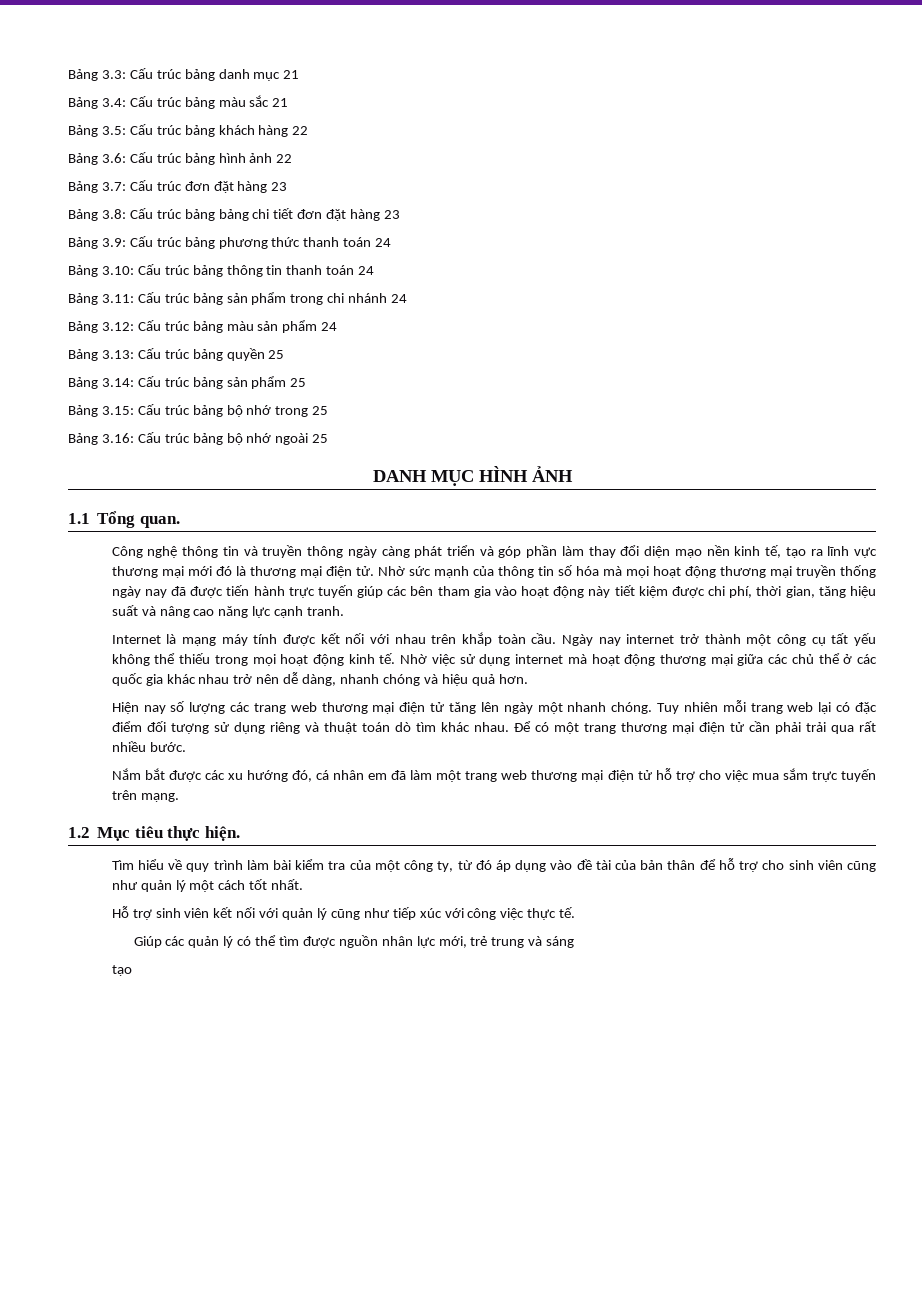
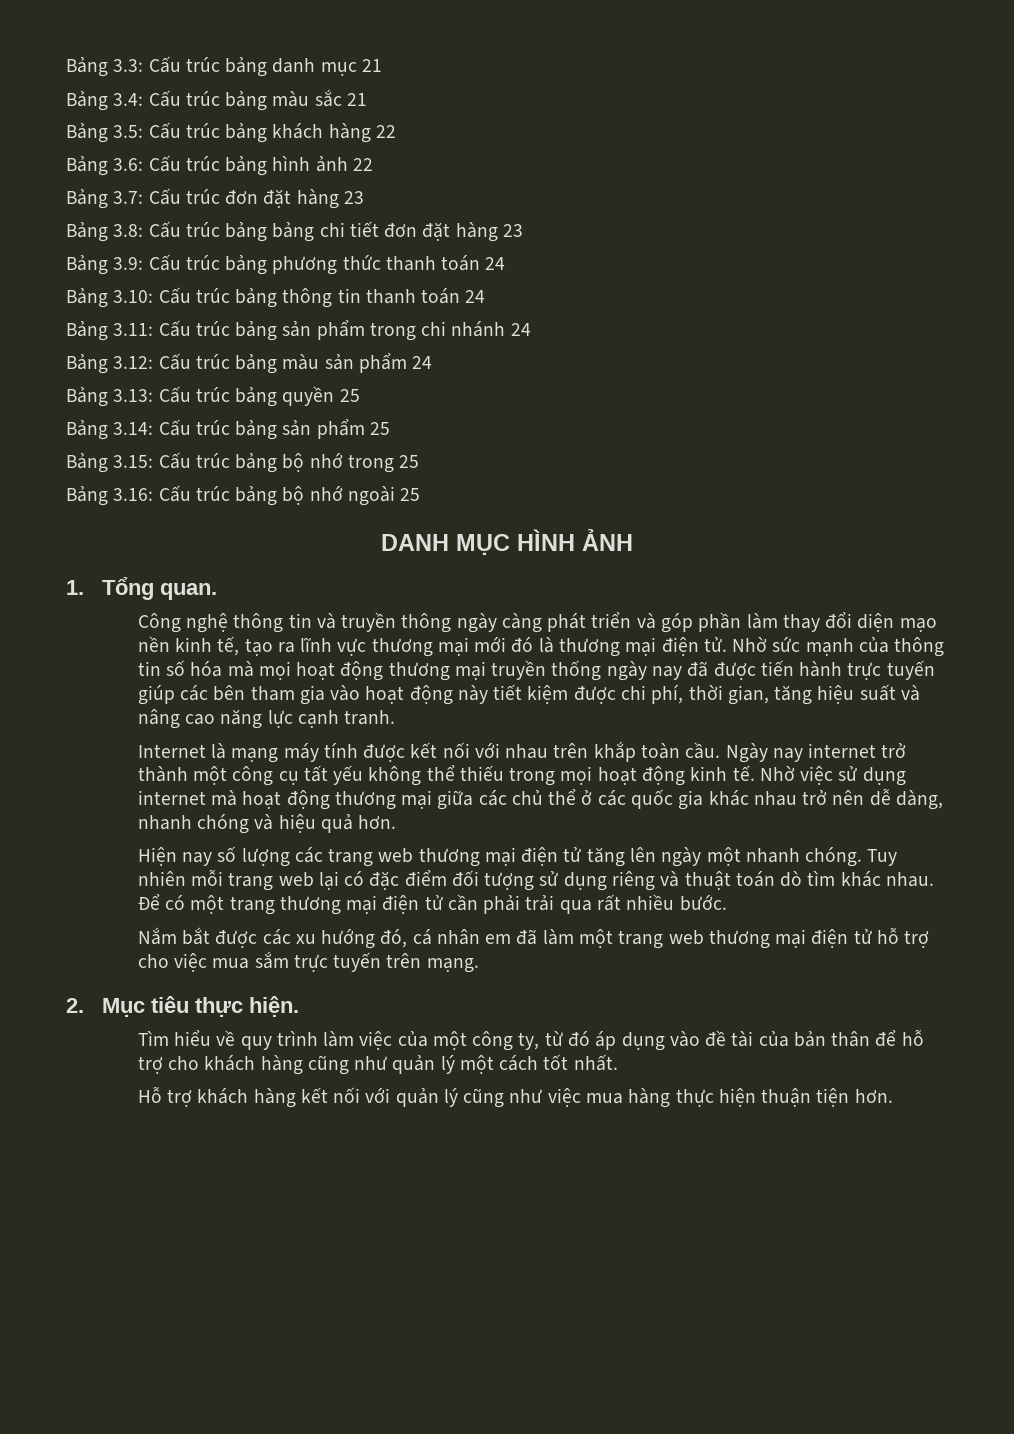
[68,513,90,524] 1.1 -> [66,580,84,595] 1.
[68,827,90,838] 1.2 -> [66,998,84,1013] 2.
[272,859,346,870] bài kiểm tra -> [359,1031,393,1050] việc
[788,860,843,870] sinh viên -> [204,1055,303,1075] khách hàng
[155,908,210,918] sinh viên -> [197,1088,296,1108] khách hàng
[392,907,576,920] [133,935,575,948] [111,965,132,976] tiếp xúc với công việc thực tế. // Giúp các quản lý có thể tìm được nguồn nhân lực mới, trẻ trung và sáng // tạo -> [547,1088,893,1108] việc mua hàng thực hiện thuận tiện hơn.

